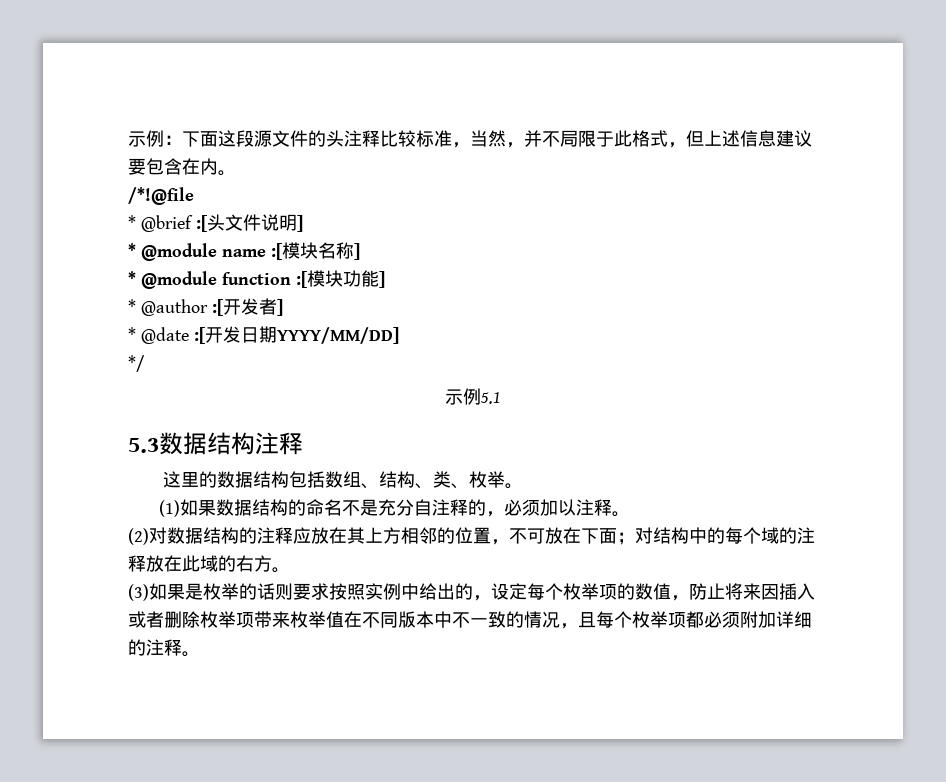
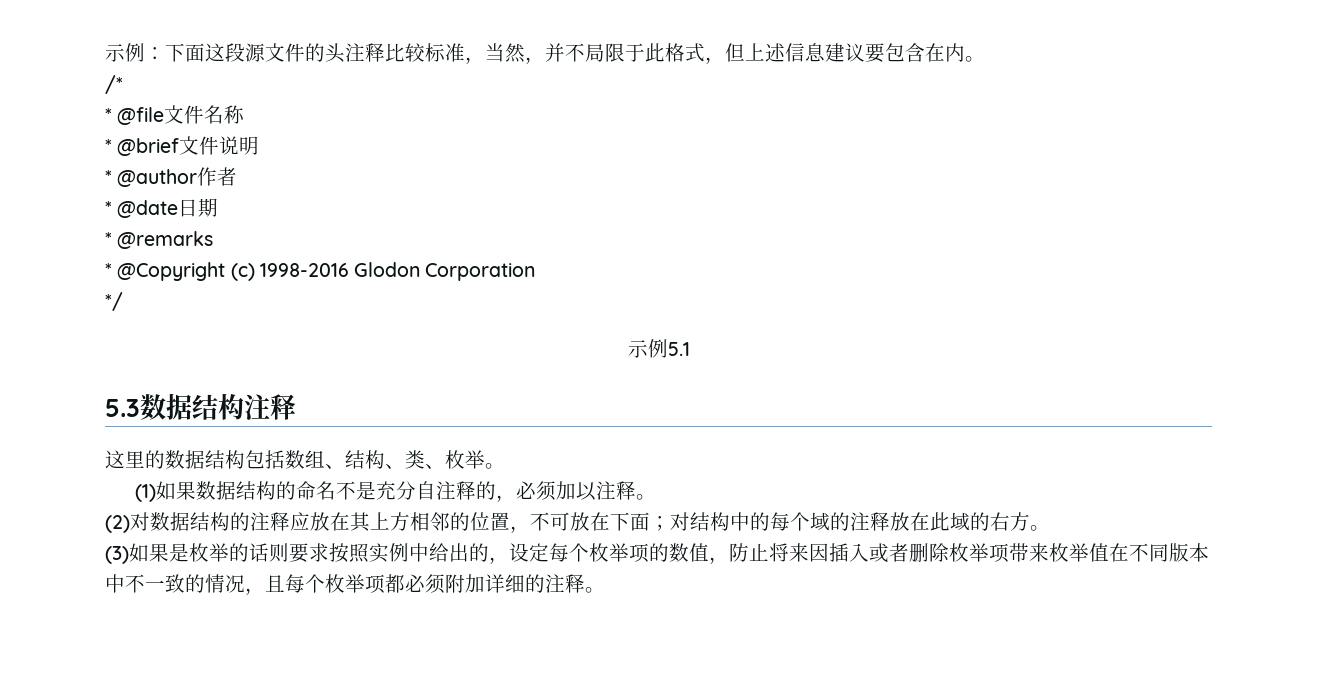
[128,187,194,205] /*!@file -> [105,75,123,94] [105,105,245,125] /* // * @file文件名称
[195,214,225,232] :[头 -> (180, 147) none
[296,215,303,232] [128,242,360,261] [128,270,385,289] ] // * @module name :[模块名称] // * @module function :[模块功能] -> (260, 145) none
[211,298,283,316] :[开发者] -> [197,167,238,186] 作者
[193,326,241,344] :[开发 -> (179, 209) none
[276,327,399,344] YYYY/MM/DD] -> [105,231,214,249] [105,262,536,281] // * @remarks // * @Copyright (c) 1998-2016 Glodon Corporation

